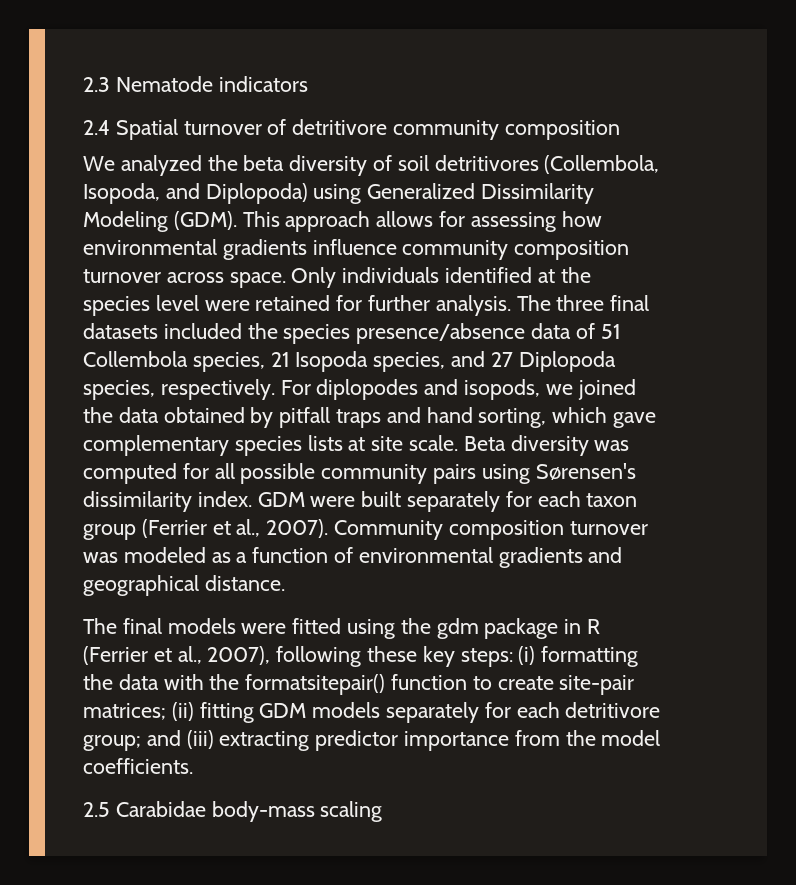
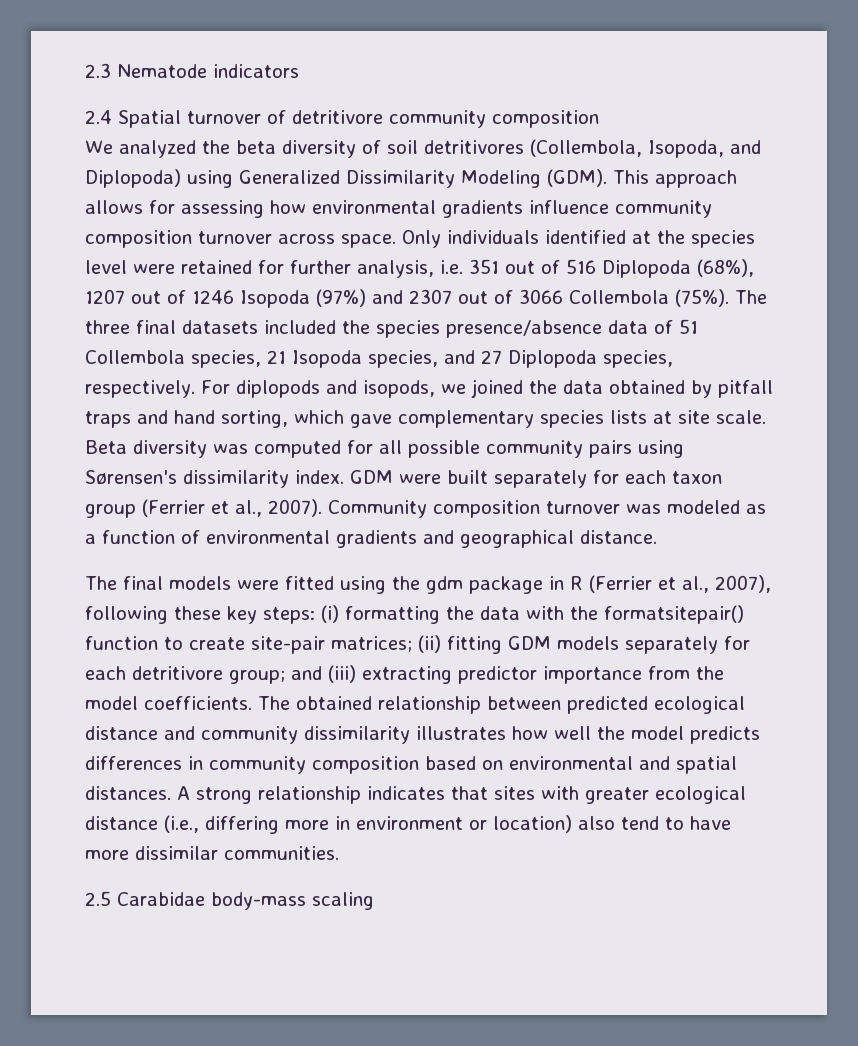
[435,295,511,316] analysis. -> [357,259,754,278] [85,289,729,308] analysis, i.e. 351 out of 516 Diplopoda (68%), 1207 out of 1246 Isopoda (97%) and 2307 out of 3066 Collembola (75%).
[316,379,419,400] diplopodes -> [235,380,320,398] diplopods
(193, 766) none -> [258,696,745,714] [85,726,760,744] [85,756,737,774] [85,786,746,804] [85,815,731,834] [85,846,339,860] The obtained relationship between predicted ecological distance and community dissimilarity illustrates how well the model predicts differences in community composition based on environmental and spatial distances. A strong relationship indicates that sites with greater ecological distance (i.e., differing more in environment or location) also tend to have more dissimilar communities.

